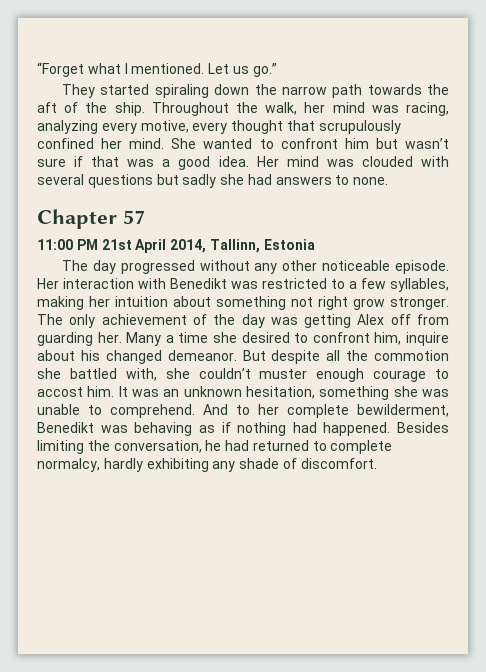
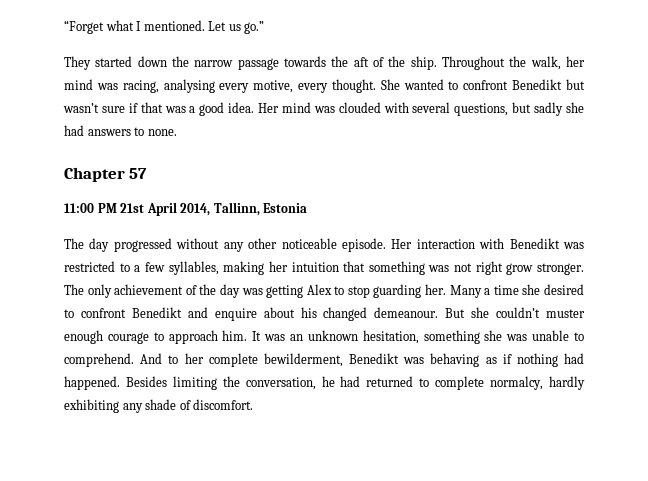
[154,84,209,98] spiraling -> (133, 61) none
[332,84,363,98] path -> [237,58,279,70] passage
[37,120,98,134] analyzing -> [163,79,215,93] analysing
[231,120,401,134] [37,138,165,149] thought that scrupulously confined her mind. -> [331,79,376,93] thought.
[344,138,369,149] him -> [512,79,563,90] Benedikt
[87,174,153,188] questions -> [454,103,509,116] questions,
[173,296,286,310] about something -> [343,261,450,275] that something was
[390,314,450,325] off from -> [334,286,370,298] to stop
[374,332,450,346] [37,350,449,364] [37,368,157,381] him, inquire about his changed demeanor. But despite all the commotion she battled with, -> [131,307,466,321] Benedikt and enquire about his changed demeanour. But
[37,387,83,397] accost -> [168,330,218,344] approach

